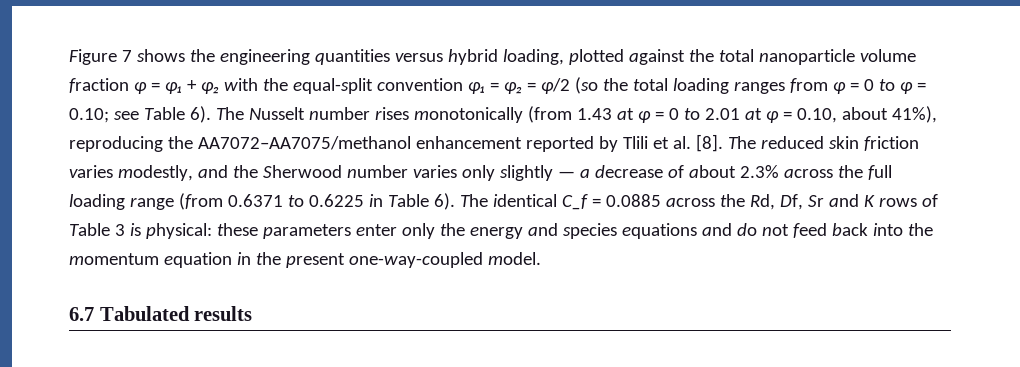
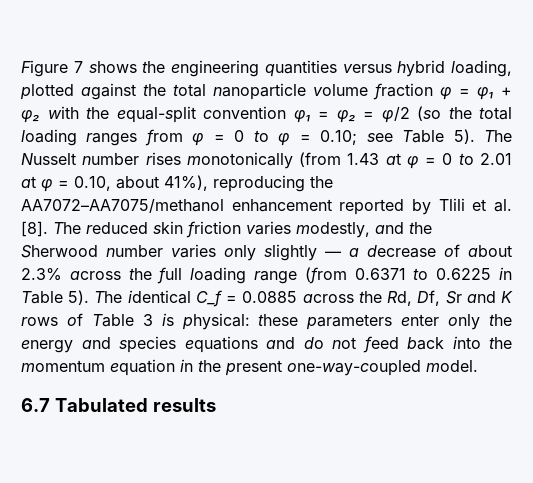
[189,106,211,123] 6). -> [453,129,475,144] 5).
[433,193,455,210] 6). -> [68,290,90,305] 5).

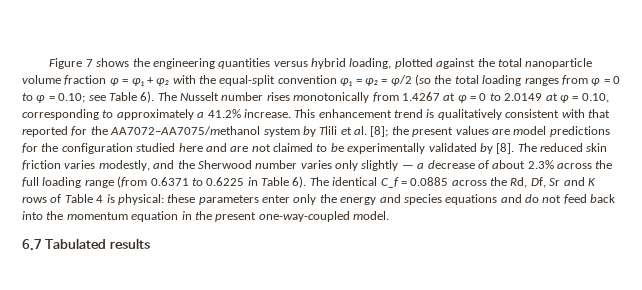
[453,129,475,144] 5). -> [140,91,155,103] 6).
[299,152,380,167] (from 1.43 -> [372,92,440,102] from 1.4267
[479,153,512,165] 2.01 -> [504,93,543,101] 2.0149
[116,175,333,192] [21,198,512,215] about 41%), reproducing the AA7072–AA7075/methanol enhancement reported by Tlili et al. -> [22,109,610,120] [22,126,610,137] [22,143,493,154] corresponding to approximately a 41.2% increase. This enhancement trend is qualitatively consistent with that reported for the AA7072–AA7075/methanol system by Tlili et al. [8]; the present values are model predictions for the configuration studied here and are not claimed to be experimentally validated by
[68,290,90,305] 5). -> [292,176,307,188] 6).
[142,314,153,326] 3 -> [96,195,104,203] 4

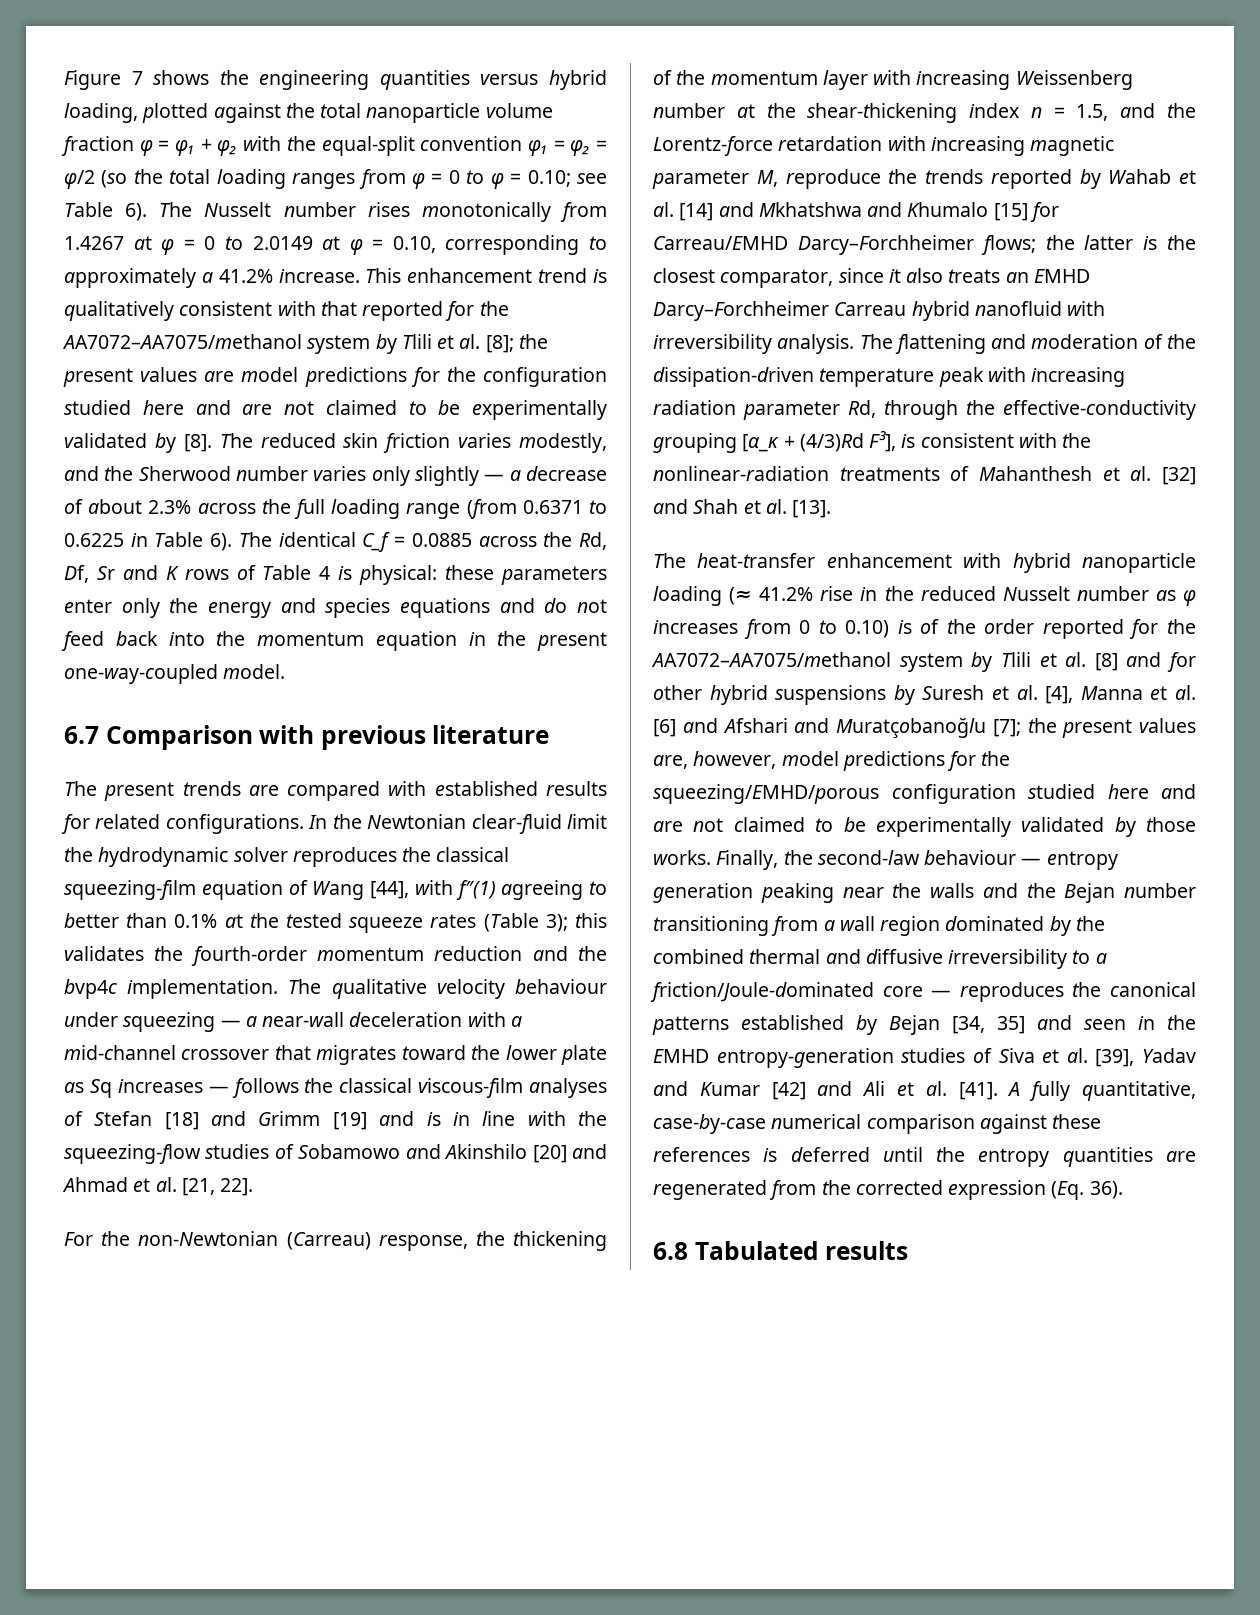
(42, 245) none -> [105,725,550,750] [64,781,607,801] [61,814,607,834] [64,847,510,867] [64,880,607,900] [64,913,607,933] [64,946,607,966] [64,979,607,999] [64,1012,522,1032] [64,1045,607,1065] [64,1078,607,1098] [64,1111,608,1130] [64,1144,607,1164] [62,1177,254,1196] [64,1231,607,1251] [653,70,1133,90] [653,103,1196,123] [653,136,1115,156] [652,169,1196,189] [653,202,1059,222] [653,235,1196,255] [653,268,1090,288] [653,301,1106,321] [653,334,1196,354] [653,367,1126,387] [653,400,1196,420] [653,430,1092,453] [653,466,1196,485] [653,499,832,518] [653,553,1196,573] [653,586,1196,606] [653,619,1196,639] [651,652,1196,672] [653,685,1196,705] [653,717,1196,739] [653,751,1011,771] [653,784,1196,804] [653,817,1196,837] [653,850,1118,870] [653,883,1196,903] [653,916,1105,936] [653,949,1107,969] [650,982,1196,1002] [652,1015,1196,1035] [653,1048,1196,1068] [653,1081,1196,1101] [653,1114,1102,1134] [653,1147,1196,1167] [653,1180,1123,1200] [653,1242,688,1260] Comparison with previous literature // The present trends are compared with established results for related configurations. In the Newtonian clear-fluid limit the hydrodynamic solver reproduces the classical squeezing-film equation of Wang [44], with f″(1) agreeing to better than 0.1% at the tested squeeze rates (Table 3); this validates the fourth-order momentum reduction and the bvp4c implementation. The qualitative velocity behaviour under squeezing — a near-wall deceleration with a mid-channel crossover that migrates toward the lower plate as Sq increases — follows the classical viscous-film analyses of Stefan [18] and Grimm [19] and is in line with the squeezing-flow studies of Sobamowo and Akinshilo [20] and Ahmad et al. [21, 22]. // For the non-Newtonian (Carreau) response, the thickening of the momentum layer with increasing Weissenberg number at the shear-thickening index n = 1.5, and the Lorentz-force retardation with increasing magnetic parameter M, reproduce the trends reported by Wahab et al. [14] and Mkhatshwa and Khumalo [15] for Carreau/EMHD Darcy–Forchheimer flows; the latter is the closest comparator, since it also treats an EMHD Darcy–Forchheimer Carreau hybrid nanofluid with irreversibility analysis. The flattening and moderation of the dissipation-driven temperature peak with increasing radiation parameter Rd, through the effective-conductivity grouping [α_κ + (4/3)Rd F³], is consistent with the nonlinear-radiation treatments of Mahanthesh et al. [32] and Shah et al. [13]. // The heat-transfer enhancement with hybrid nanoparticle loading (≈ 41.2% rise in the reduced Nusselt number as φ increases from 0 to 0.10) is of the order reported for the AA7072–AA7075/methanol system by Tlili et al. [8] and for other hybrid suspensions by Suresh et al. [4], Manna et al. [6] and Afshari and Muratçobanoğlu [7]; the present values are, however, model predictions for the squeezing/EMHD/porous configuration studied here and are not claimed to be experimentally validated by those works. Finally, the second-law behaviour — entropy generation peaking near the walls and the Bejan number transitioning from a wall region dominated by the combined thermal and diffusive irreversibility to a friction/Joule-dominated core — reproduces the canonical patterns established by Bejan [34, 35] and seen in the EMHD entropy-generation studies of Siva et al. [39], Yadav and Kumar [42] and Ali et al. [41]. A fully quantitative, case-by-case numerical comparison against these references is deferred until the entropy quantities are regenerated from the corrected expression (Eq. 36). // 6.8

